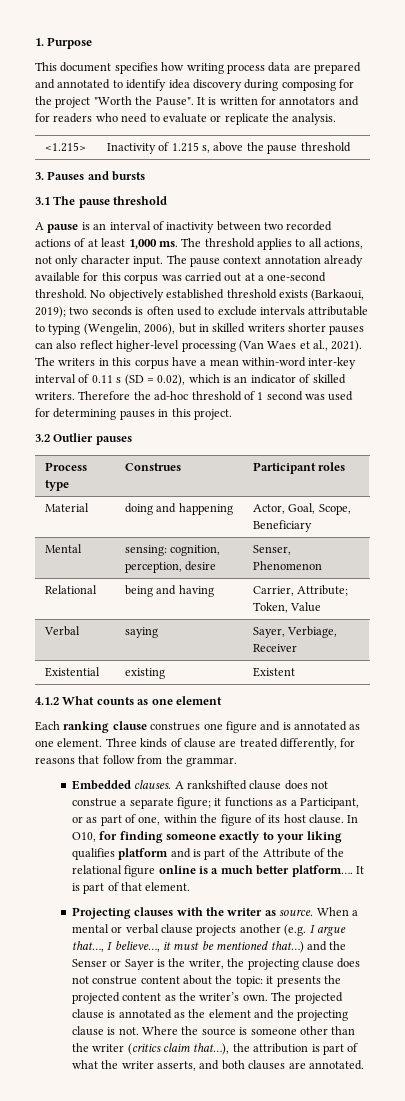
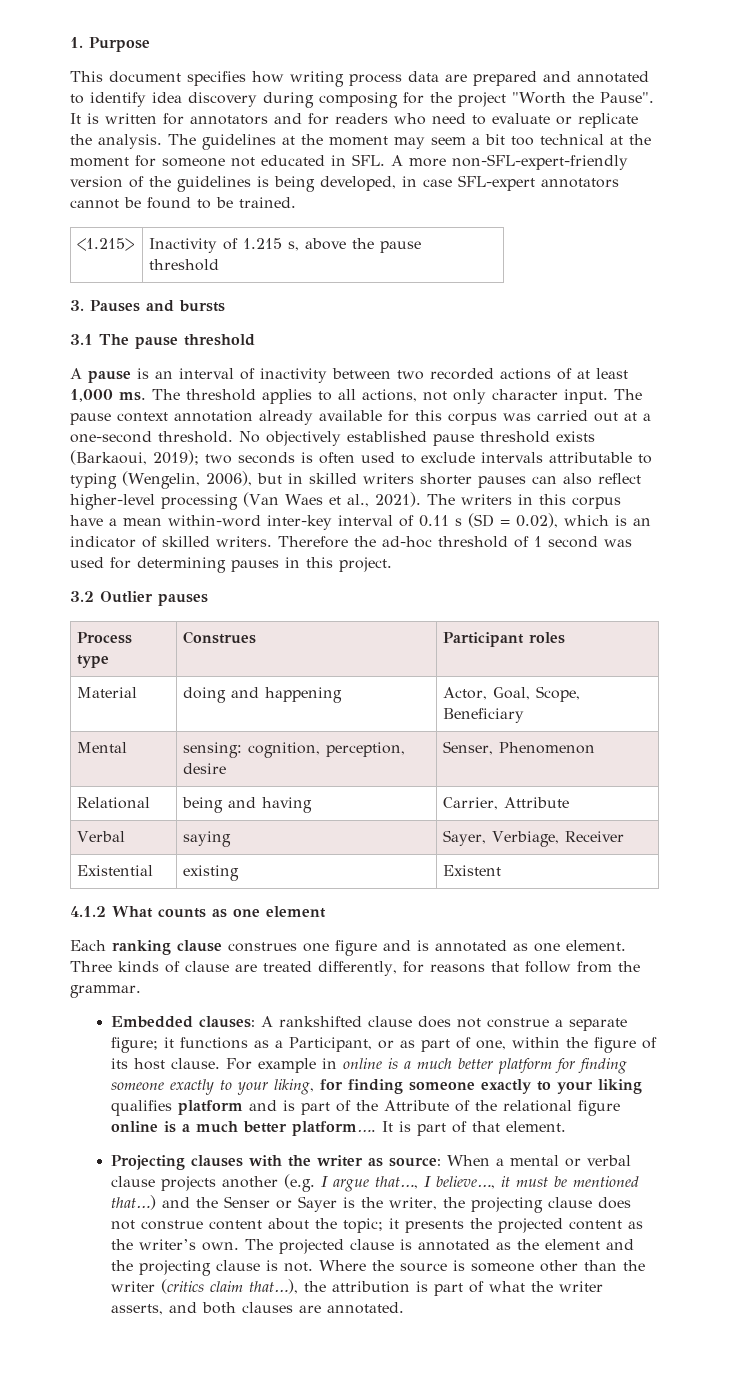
(337, 119) none -> [168,134,651,150] [70,154,628,170] [70,175,619,192] [70,197,296,209] The guidelines at the moment may seem a bit too technical at the moment for someone not educated in SFL. A more non-SFL-expert-friendly version of the guidelines is being developed, in case SFL-expert annotators cannot be found to be trained.
(225, 294) none -> [433,434,474,446] pause
[297,585,349,596] [252,602,322,613] Attribute; Token, Value -> [504,797,570,808] Attribute
[134,780,172,789] clauses. -> [198,1016,255,1028] clauses:
[347,815,359,823] [71,832,96,842] In O10, -> [225,1058,627,1074] [110,1079,314,1095] For example in online is a much better platform for finding someone exactly to your liking,
[279,909,314,916] source. -> [388,1157,441,1167] source:
[235,976,263,987] topic: -> [342,1218,383,1233] topic;

